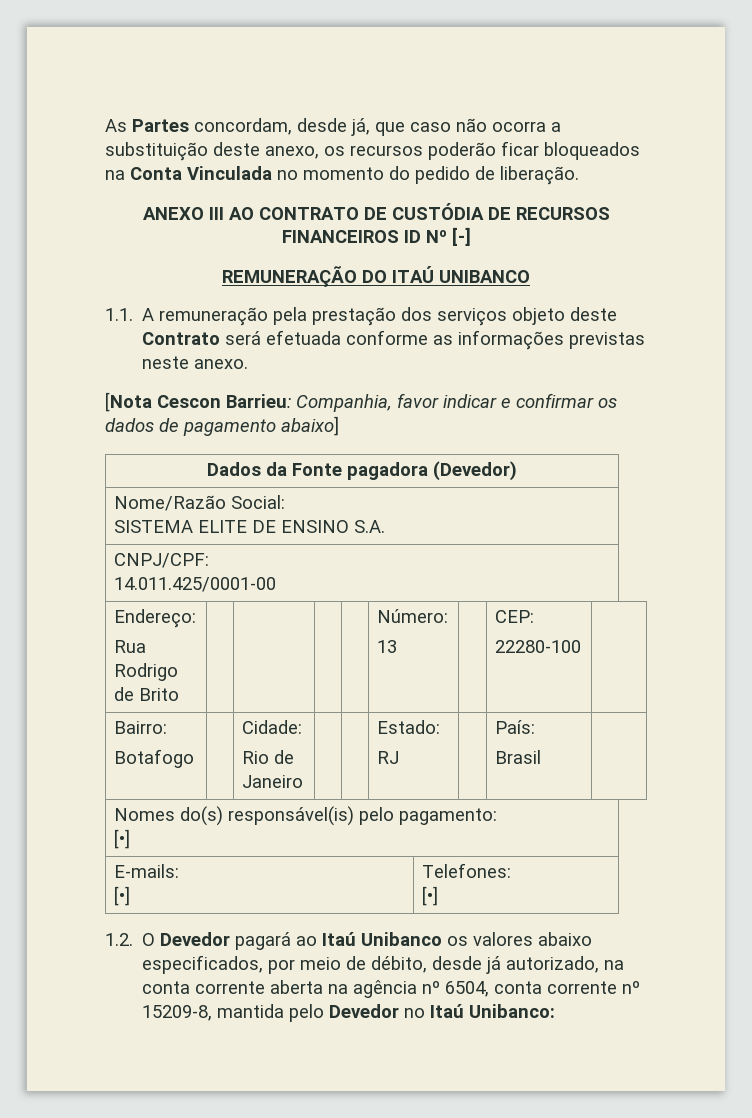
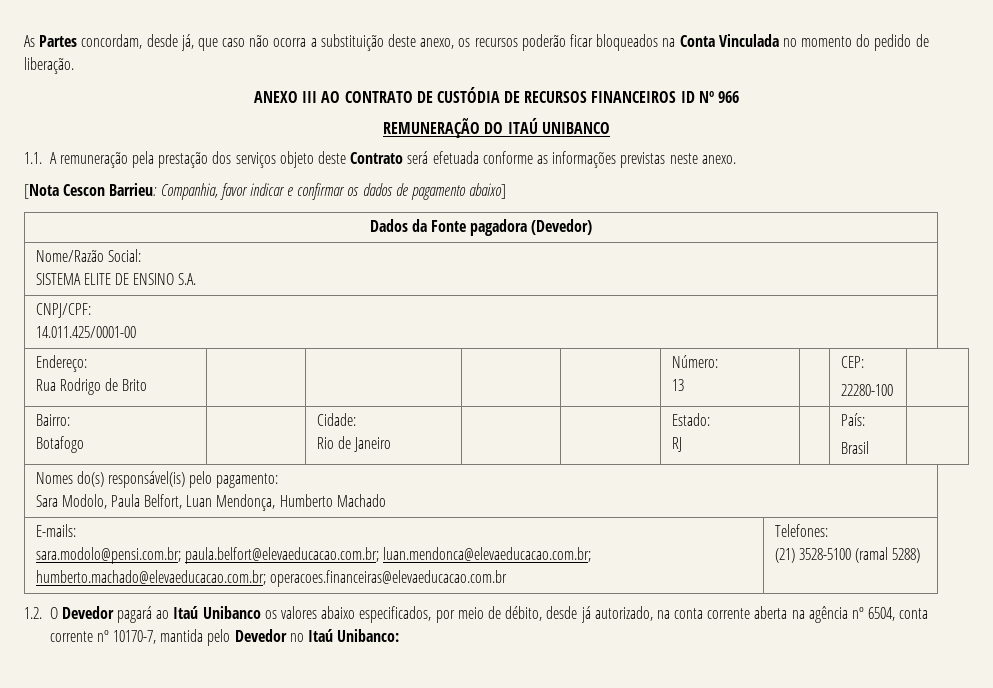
[451,227,471,246] [-] -> [718,91,740,103] 966
[114,829,131,849] [114,864,180,878] [114,886,131,906] [422,863,512,878] [422,886,439,906] [•] // E-mails: // [•] | Telefones: // [•] -> [35,494,386,511] [35,524,76,537] [35,547,591,564] [35,570,507,587] [774,524,828,537] [774,547,921,563] Sara Modolo, Paula Belfort, Luan Mendonça, Humberto Machado // E-mails: // sara.modolo@pensi.com.br; paula.belfort@elevaeducacao.com.br; luan.mendonca@elevaeducacao.com.br; humberto.machado@elevaeducacao.com.br; operacoes.financeiras@elevaeducacao.com.br | Telefones: // (21) 3528-5100 (ramal 5288)
[142,1005,213,1021] 15209-8, -> [113,630,157,644] 10170-7,

